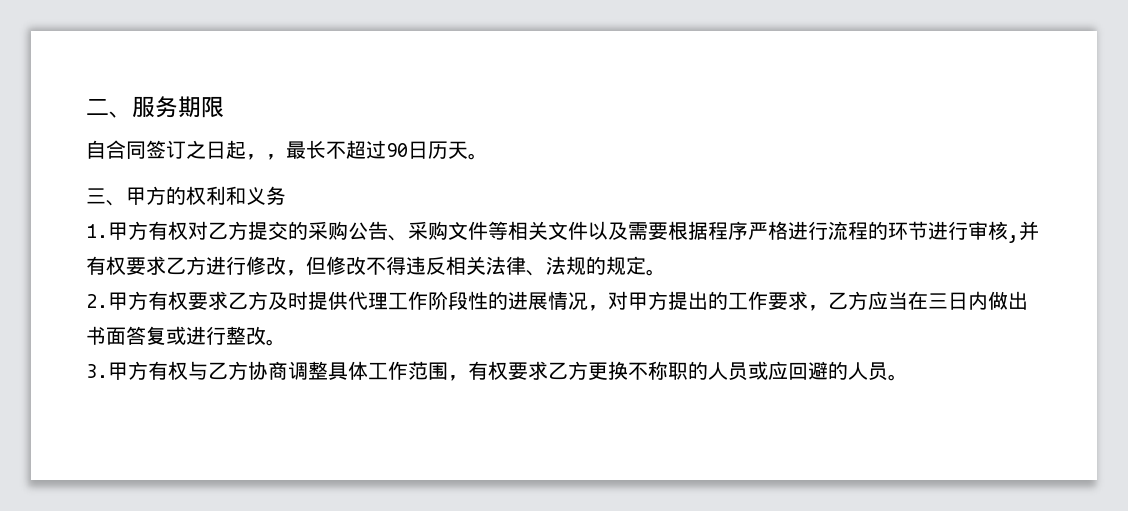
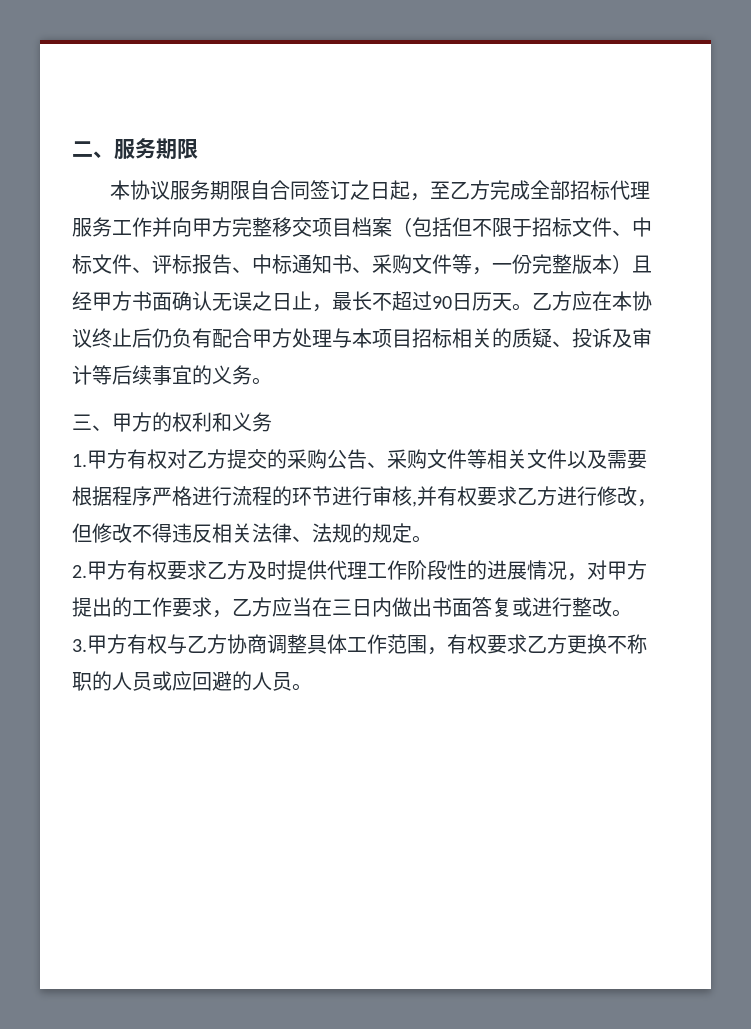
(224, 107) none -> [110,180,251,200] 本协议服务期限
(266, 157) none -> [430,180,651,200] [72,217,652,237] [72,254,652,275] [72,291,312,311] 至乙方完成全部招标代理服务工作并向甲方完整移交项目档案（包括但不限于招标文件、中标文件、评标报告、中标通知书、采购文件等，一份完整版本）且经甲方书面确认无误之日止
(488, 156) none -> [532,291,652,311] [72,328,652,348] [72,365,272,385] 乙方应在本协议终止后仍负有配合甲方处理与本项目招标相关的质疑、投诉及审计等后续事宜的义务。

